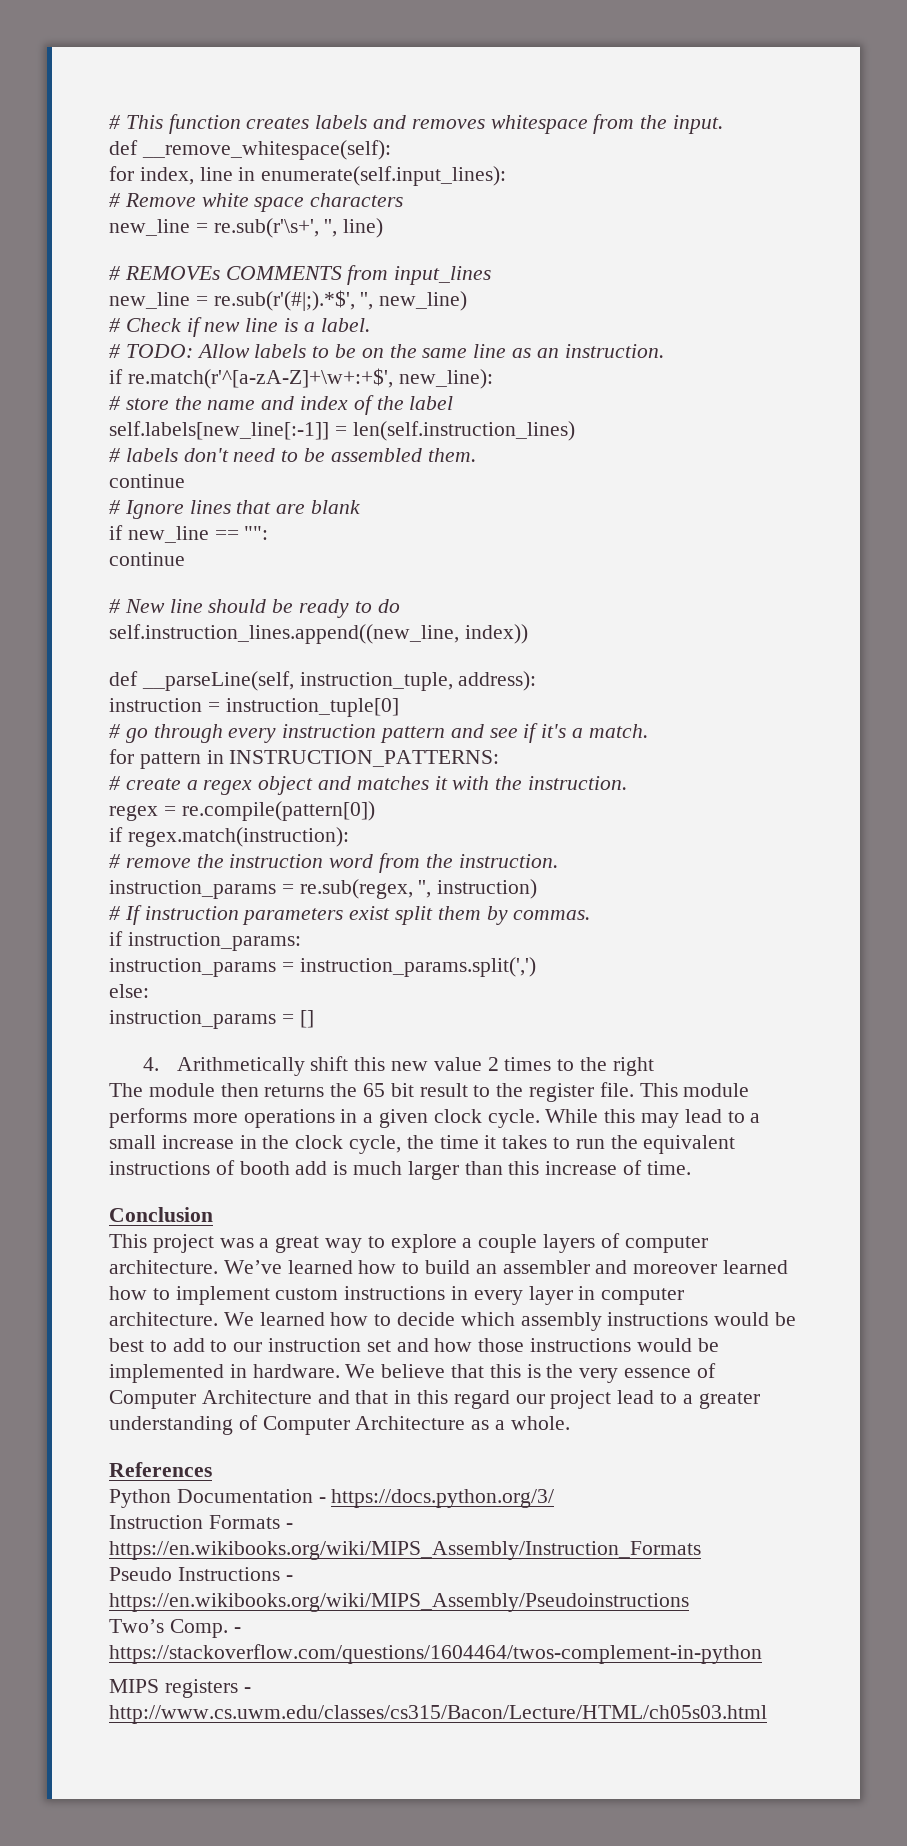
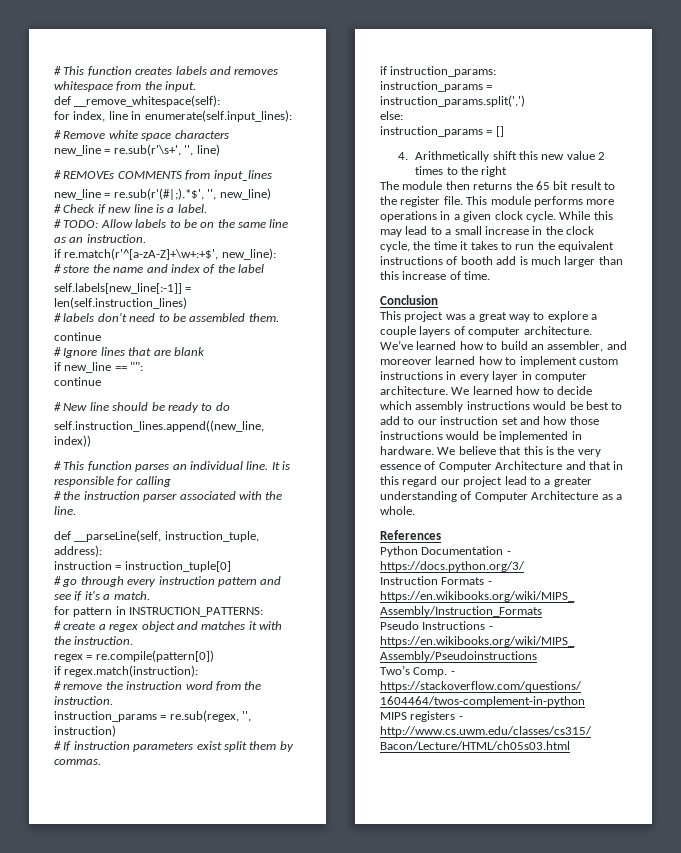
(528, 634) none -> [54,461,290,472] [54,476,171,487] [54,491,283,502] [54,506,76,515] // # This function parses an individual line. It is responsible for calling // # the instruction parser associated with the line.
[502,1260,590,1274] assembler -> [547,341,604,352] assembler,

